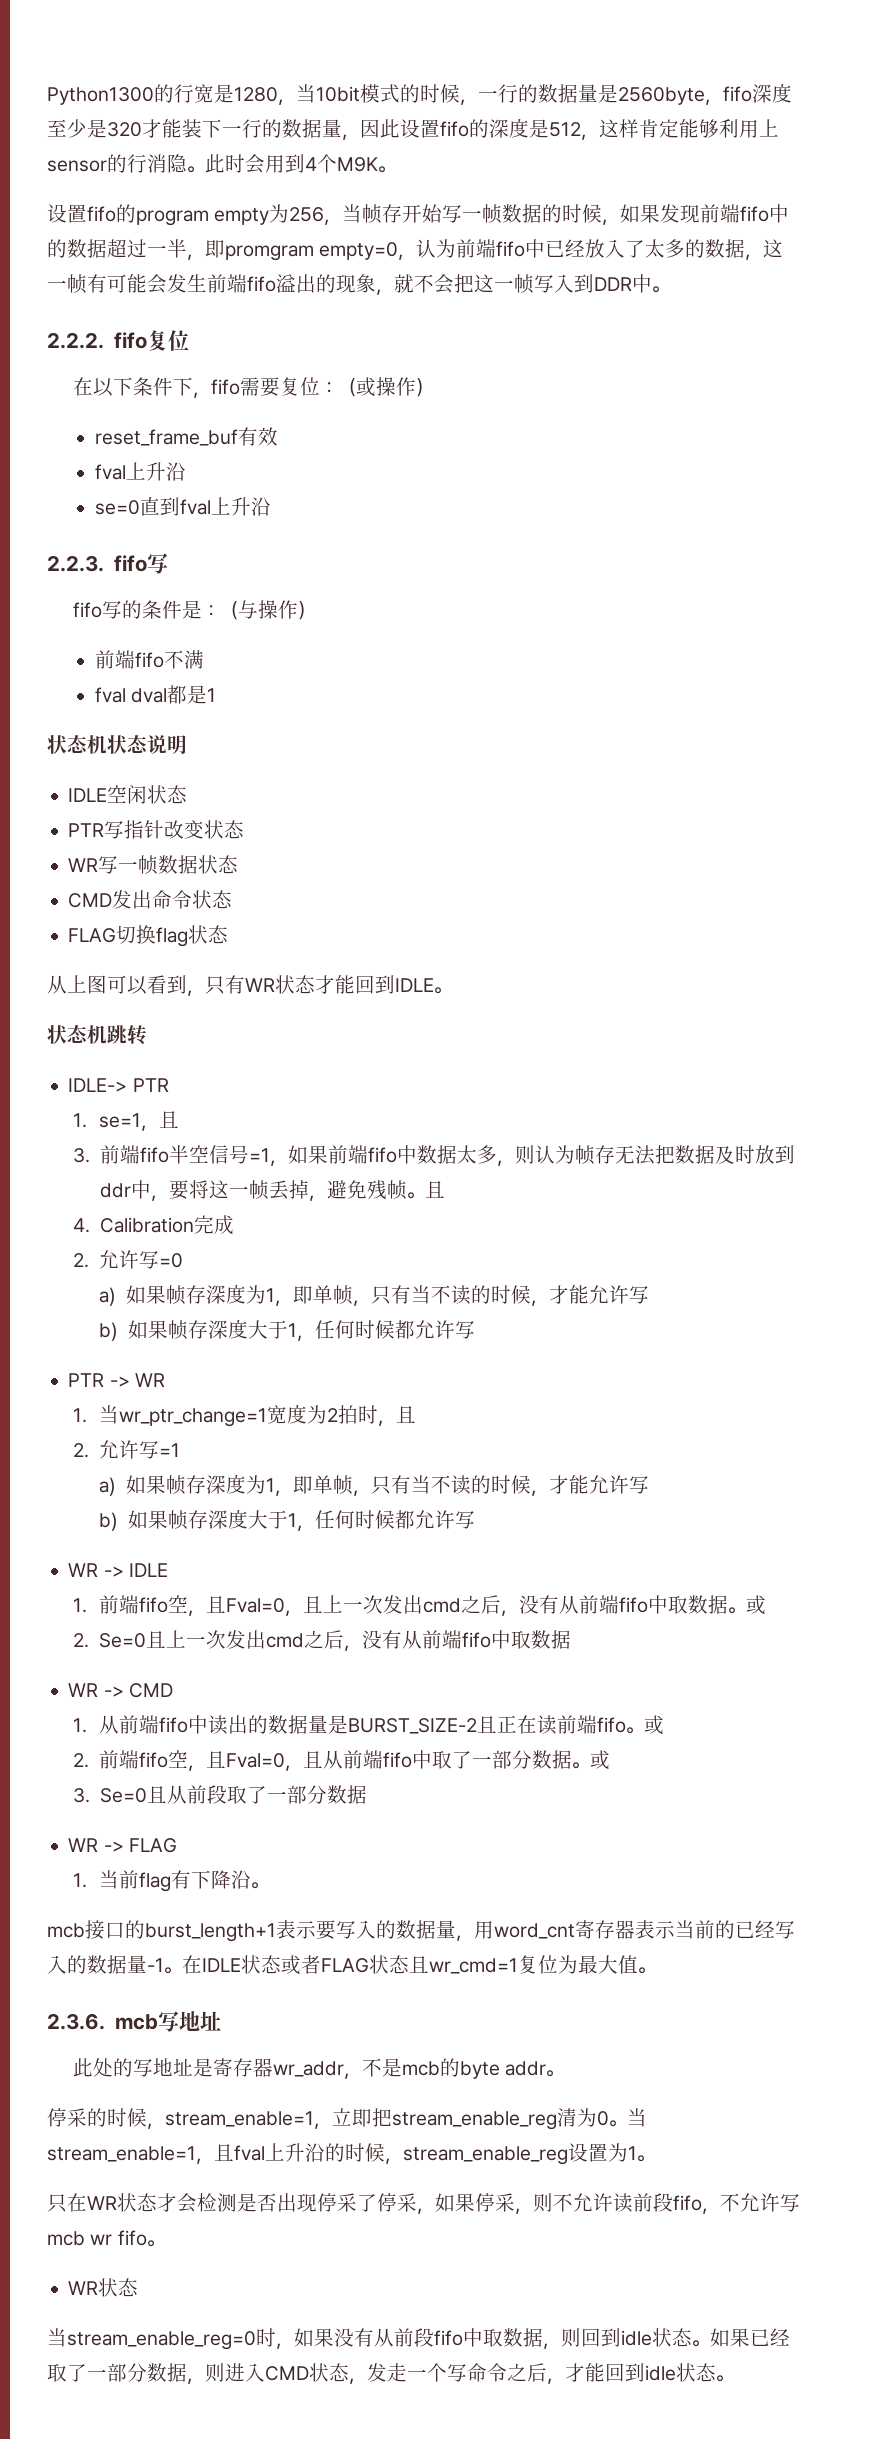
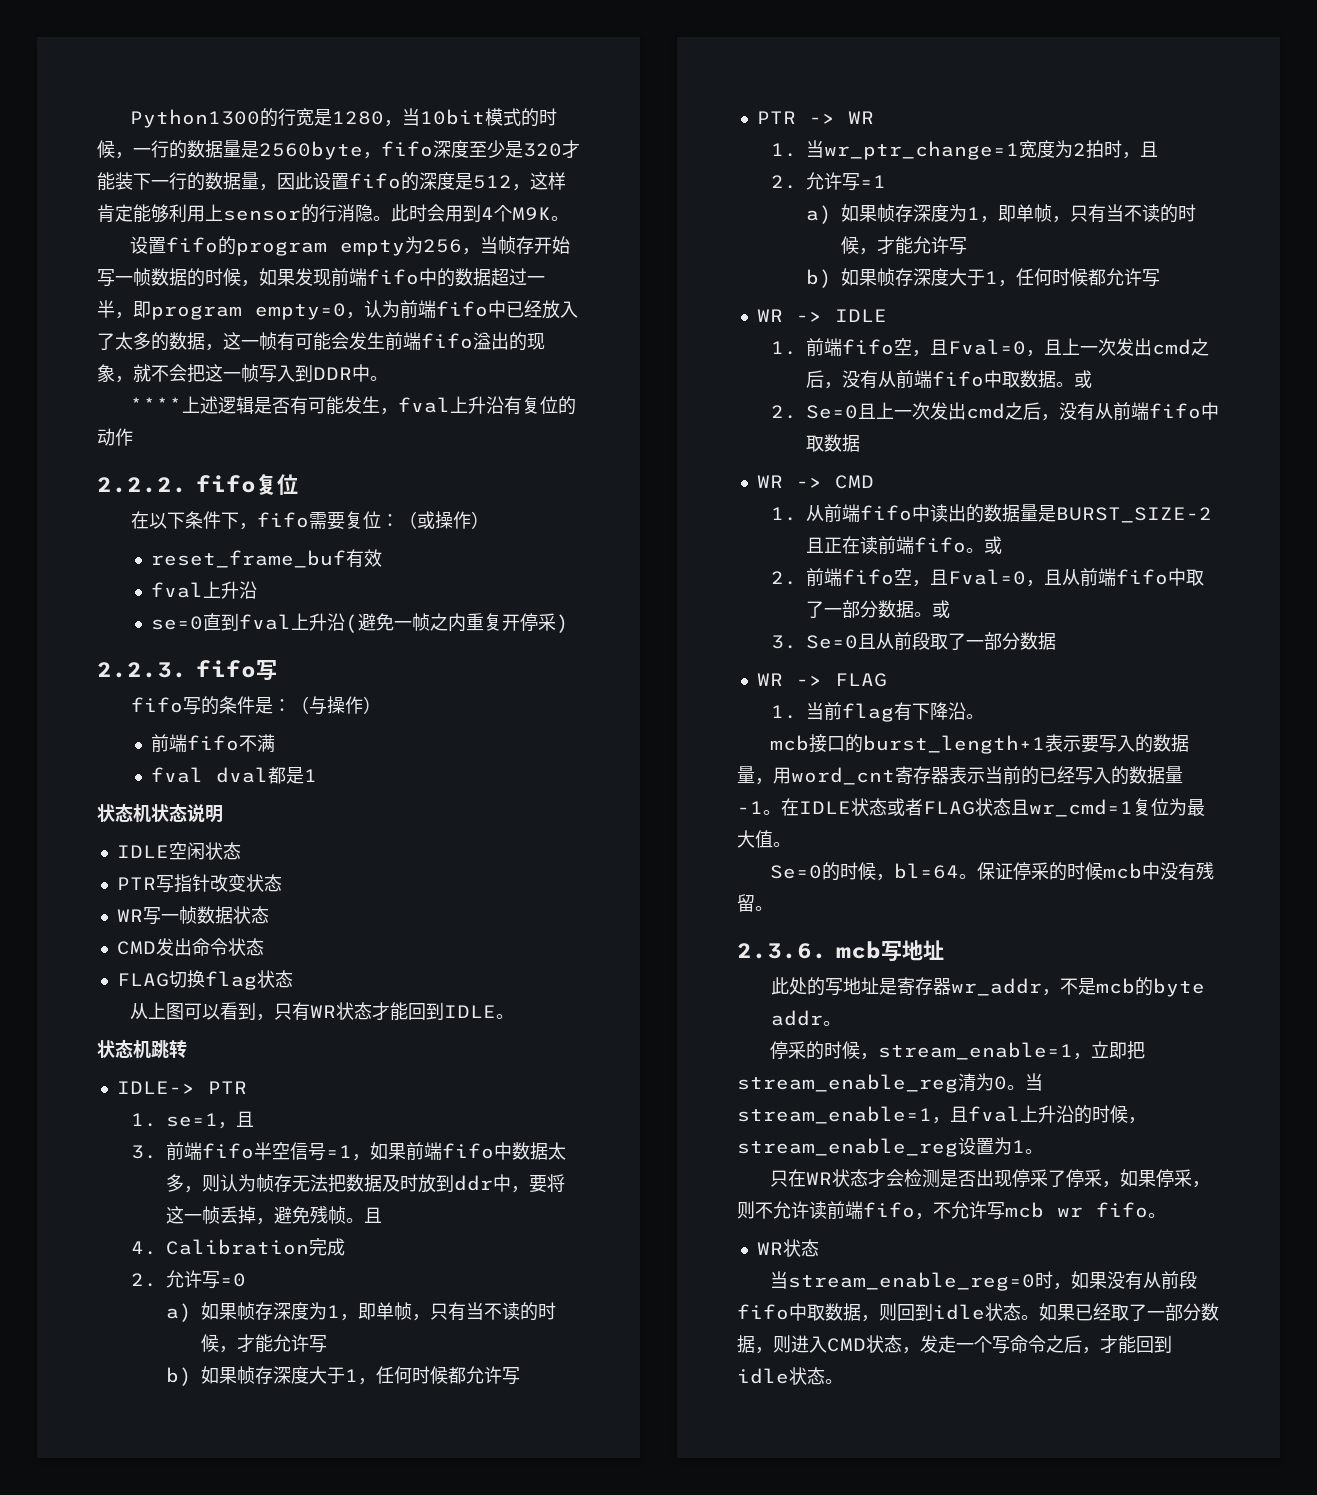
[225,245,314,261] promgram -> [151,305,242,320] program
(670, 289) none -> [129,396,576,415] [97,428,133,446] // ****上述逻辑是否有可能发生，fval上升沿有复位的动作
(271, 506) none -> [345,613,570,633] (避免一帧之内重复开停采)
(656, 1970) none -> [769,862,1214,881] [737,894,773,912] // Se=0的时候，bl=64。保证停采的时候mcb中没有残留。
[653,2193,673,2212] 段 -> [845,1201,863,1219] 端

